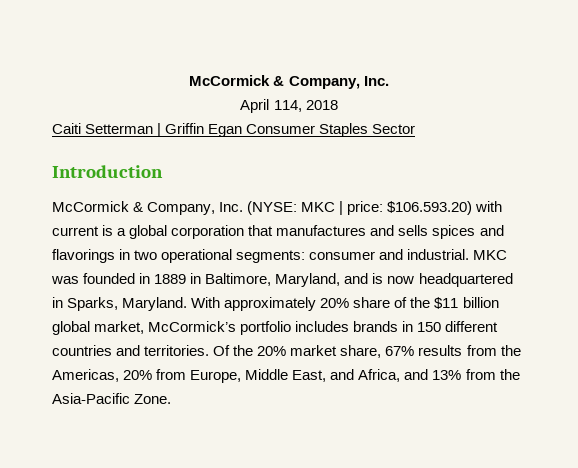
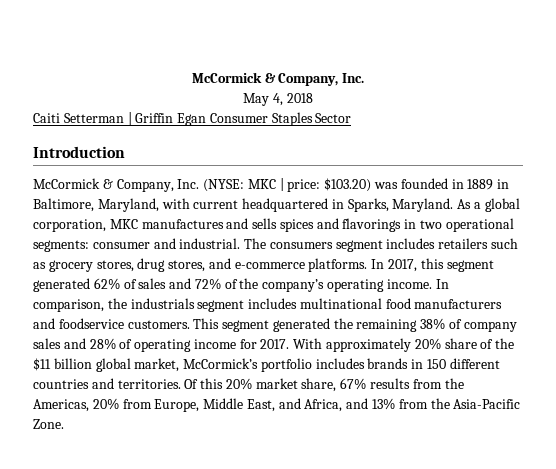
[240,99,302,113] April 114, -> [243,93,283,106] May 4,
[387,201,503,215] [52,225,274,239] $106.593.20) with current is a global corporation that -> [324,178,510,192] [33,198,520,212] [33,219,138,232] $103.20) was founded in 1889 in Baltimore, Maryland, with current headquartered in Sparks, Maryland. As a global corporation, MKC
[473,250,508,260] [51,273,513,287] [52,297,188,311] MKC was founded in 1889 in Baltimore, Maryland, and is now headquartered in Sparks, Maryland. -> [244,238,519,252] [33,258,494,272] [33,278,449,292] [33,298,503,312] [33,318,517,332] [33,338,290,352] The consumers segment includes retailers such as grocery stores, drug stores, and e-commerce platforms. In 2017, this segment generated 62% of sales and 72% of the company’s operating income. In comparison, the industrials segment includes multinational food manufacturers and foodservice customers. This segment generated the remaining 38% of company sales and 28% of operating income for 2017.
[233,345,254,356] the -> [200,378,224,389] this

